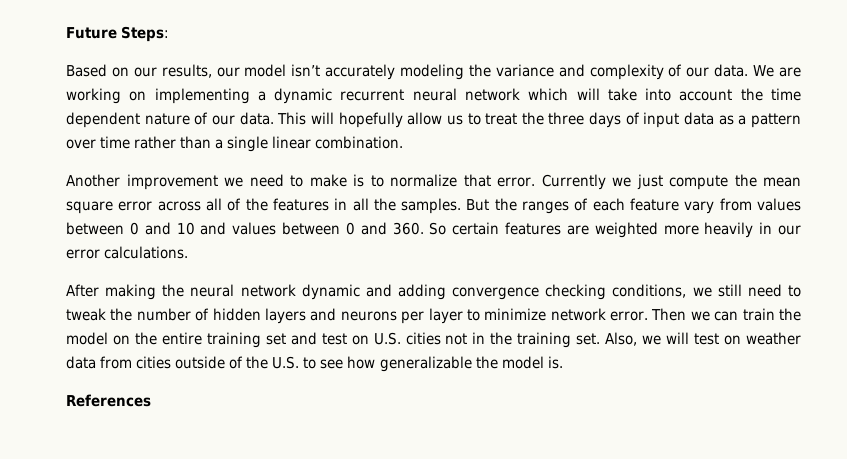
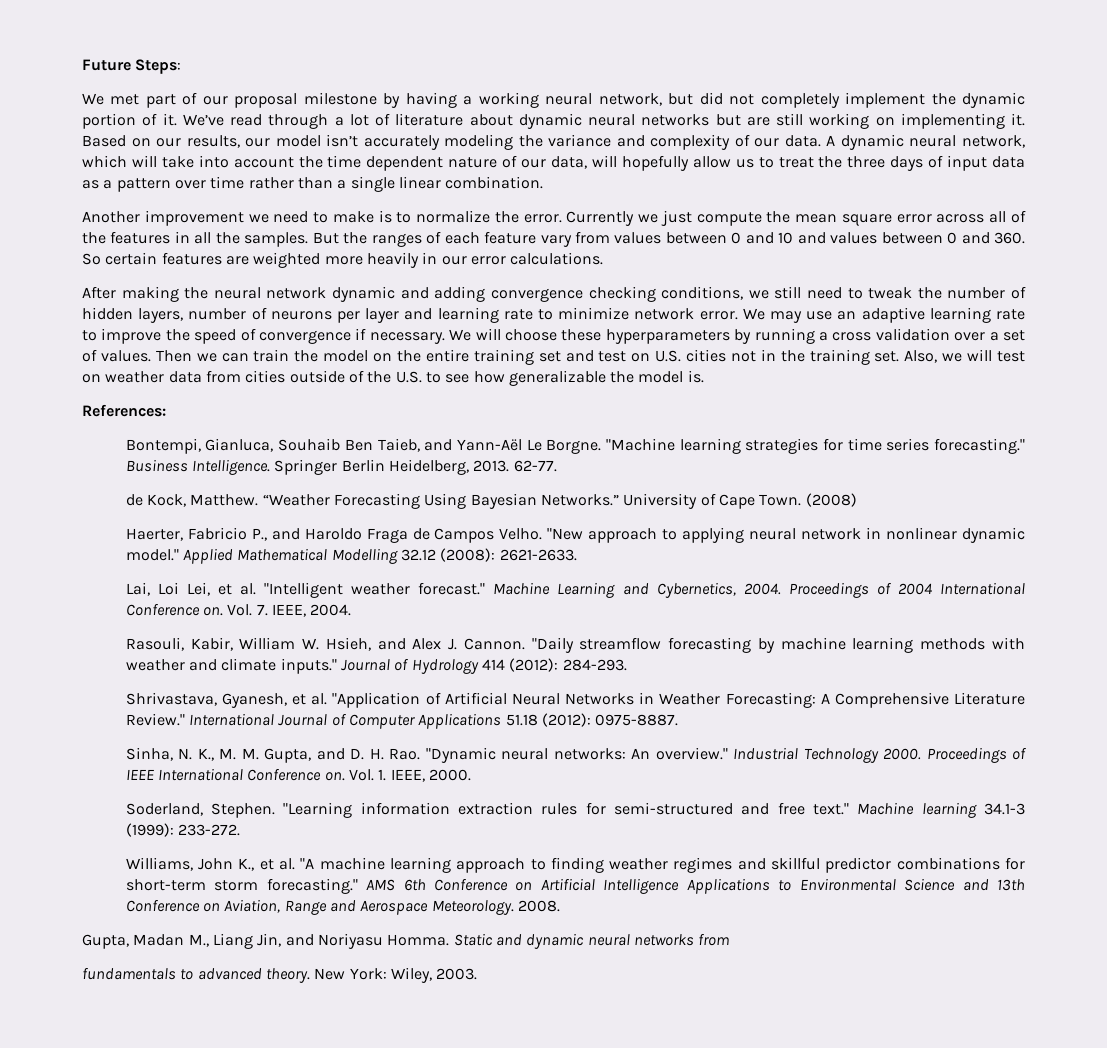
(170, 34) none -> [82,92,1026,108] [82,113,1025,129] We met part of our proposal milestone by having a working neural network, but did not completely implement the dynamic portion of it. We’ve read through a lot of literature about dynamic neural networks but are still working on implementing it.
[753,65,801,77] [66,88,520,104] We are working on implementing a dynamic recurrent neural network -> [826,134,1025,150] A dynamic neural network,
[239,112,307,125] data. This -> [551,156,588,169] data,
[463,174,491,187] that -> [494,211,519,223] the
[264,308,649,324] layers and neurons per layer to minimize network error. -> [138,307,1026,323] [82,328,1025,344] [82,349,151,362] layers, number of neurons per layer and learning rate to minimize network error. We may use an adaptive learning rate to improve the speed of convergence if necessary. We will choose these hyperparameters by running a cross validation over a set of values.
[66,394,151,407] References -> [82,404,166,417] [125,438,1025,454] [125,459,557,475] [125,493,857,509] [125,527,1025,543] [125,548,577,564] [125,582,1025,598] [125,603,352,617] [125,637,1025,653] [125,658,627,674] [125,692,1026,708] [125,713,679,729] [125,747,1026,763] [125,768,472,782] [125,802,1025,818] [125,823,241,837] [125,857,1025,873] [125,878,1025,894] [125,899,561,915] [82,933,730,949] [82,967,478,983] References: // Bontempi, Gianluca, Souhaib Ben Taieb, and Yann-Aël Le Borgne. "Machine learning strategies for time series forecasting." Business Intelligence. Springer Berlin Heidelberg, 2013. 62-77. // de Kock, Matthew. “Weather Forecasting Using Bayesian Networks.” University of Cape Town. (2008) // Haerter, Fabricio P., and Haroldo Fraga de Campos Velho. "New approach to applying neural network in nonlinear dynamic model." Applied Mathematical Modelling 32.12 (2008): 2621-2633. // Lai, Loi Lei, et al. "Intelligent weather forecast." Machine Learning and Cybernetics, 2004. Proceedings of 2004 International Conference on. Vol. 7. IEEE, 2004. // Rasouli, Kabir, William W. Hsieh, and Alex J. Cannon. "Daily streamflow forecasting by machine learning methods with weather and climate inputs." Journal of Hydrology 414 (2012): 284-293. // Shrivastava, Gyanesh, et al. "Application of Artificial Neural Networks in Weather Forecasting: A Comprehensive Literature Review." International Journal of Computer Applications 51.18 (2012): 0975-8887. // Sinha, N. K., M. M. Gupta, and D. H. Rao. "Dynamic neural networks: An overview." Industrial Technology 2000. Proceedings of IEEE International Conference on. Vol. 1. IEEE, 2000. // Soderland, Stephen. "Learning information extraction rules for semi-structured and free text." Machine learning 34.1-3 (1999): 233-272. // Williams, John K., et al. "A machine learning approach to finding weather regimes and skillful predictor combinations for short-term storm forecasting." AMS 6th Conference on Artificial Intelligence Applications to Environmental Science and 13th Conference on Aviation, Range and Aerospace Meteorology. 2008. // Gupta, Madan M., Liang Jin, and Noriyasu Homma. Static and dynamic neural networks from // fundamentals to advanced theory. New York: Wiley, 2003.

